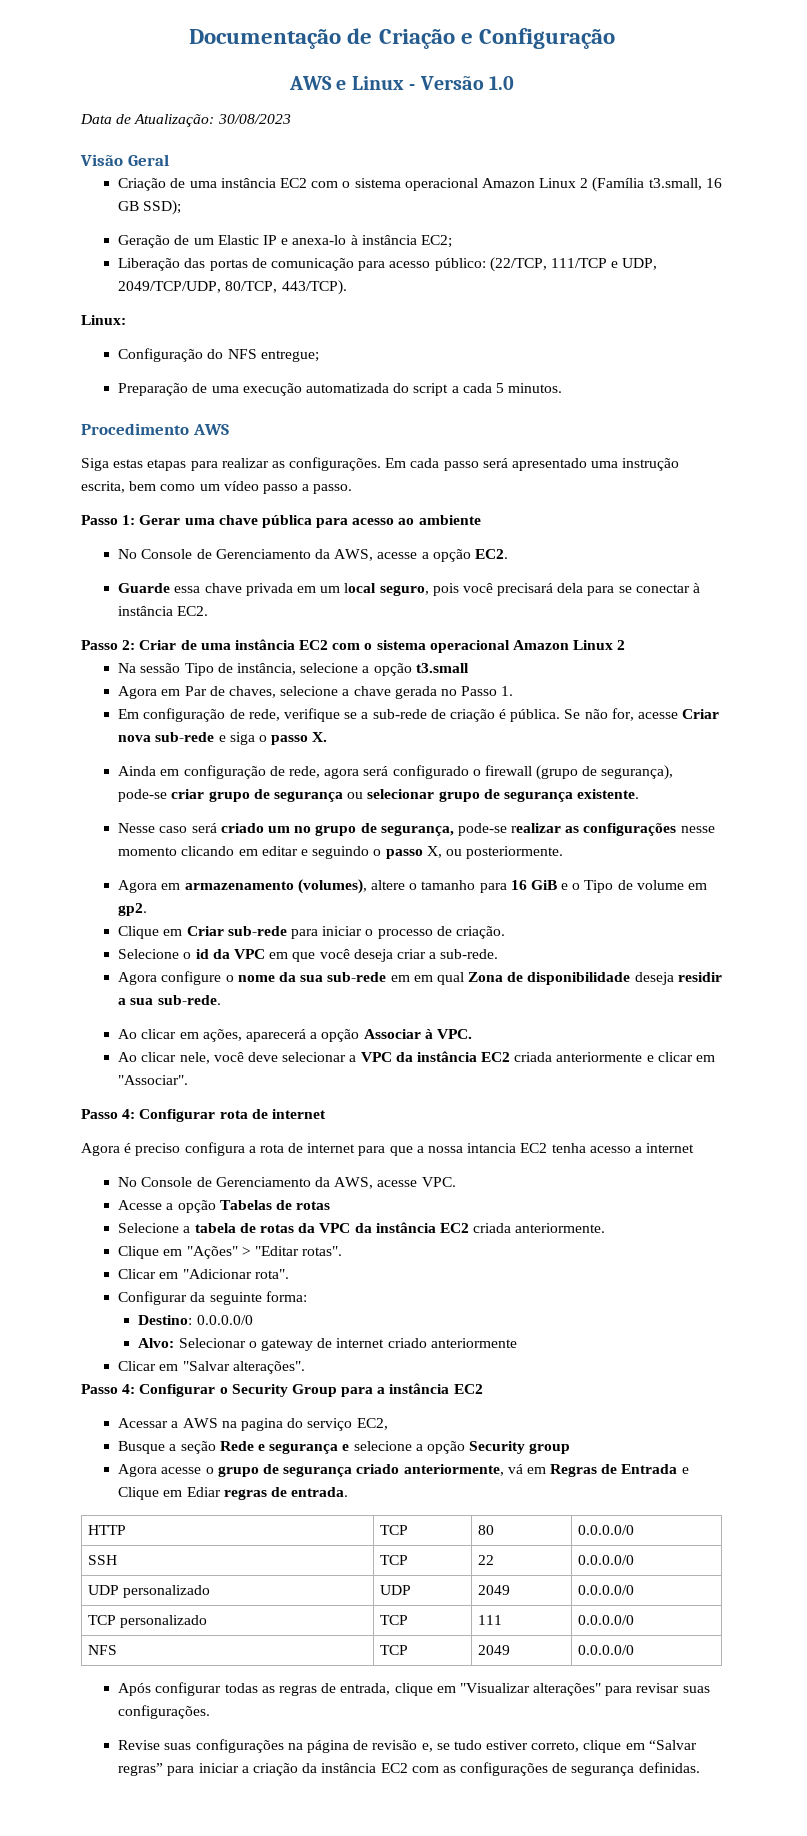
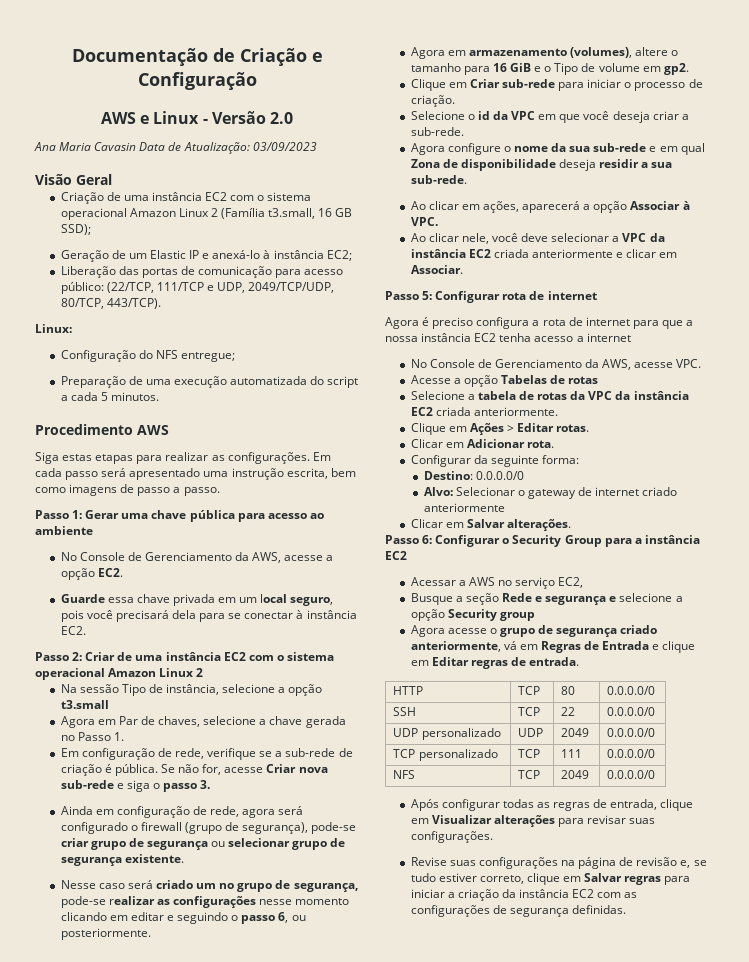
[488,76,514,90] 1.0 // -> [269,112,293,124] [34,142,137,151] 2.0 // Ana Maria Cavasin
[217,114,291,124] 30/08/2023 -> [252,142,317,151] 03/09/2023
[292,235,347,245] anexa-lo -> [212,250,261,259] anexá-lo
[199,481,259,491] um vídeo -> [69,484,135,496] imagens de
[312,732,328,742] X. -> [200,780,211,789] 3.
[426,846,442,858] X, -> [278,912,289,923] 6,
[390,975,410,982] em -> [649,146,657,152] e
[118,1075,189,1085] [81,1109,136,1119] "Associar". // Passo 4: -> [410,265,463,274] [385,291,433,300] Associar. // Passo 5:
[467,1143,517,1153] intancia -> [421,333,472,342] instância
[186,1246,343,1259] [118,1269,289,1279] "Ações" > "Editar rotas". // Clicar em "Adicionar rota". -> [469,423,590,435] [410,439,554,448] Ações > Editar rotas. // Clicar em Adicionar rota.
[182,1361,305,1374] [81,1384,136,1394] "Salvar alterações". // Passo 4: -> [466,519,571,531] [385,535,433,544] Salvar alterações. // Passo 6:
[221,1418,304,1431] na pagina do -> [497,580,512,586] no
[118,1487,221,1500] Clique em Ediar -> [662,641,696,653] [410,657,469,666] clique em Editar
[459,1683,602,1696] "Visualizar alterações" -> [431,815,555,827] Visualizar alterações
[648,1740,697,1750] [118,1763,164,1776] “Salvar regras” -> [584,873,662,885] Salvar regras

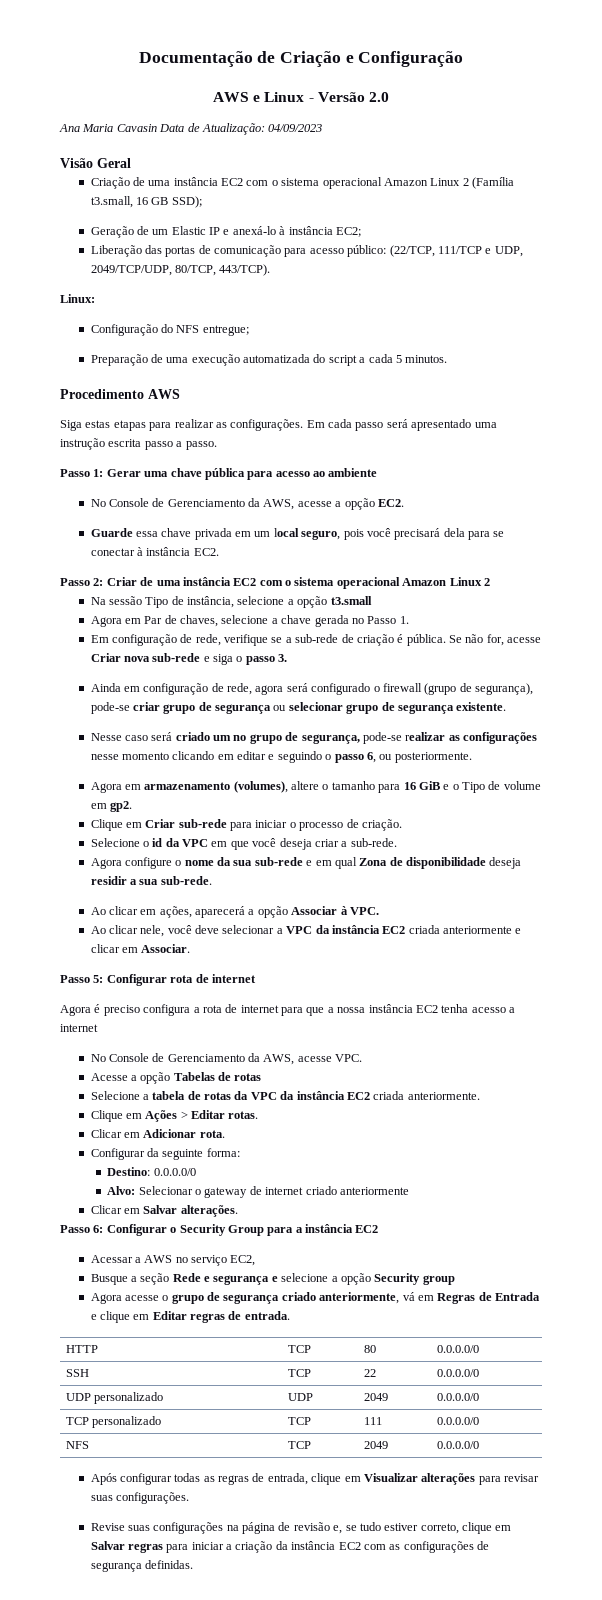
[252,142,317,151] 03/09/2023 -> [268,124,323,132] 04/09/2023
[286,468,356,479] [35,484,135,496] escrita, bem como imagens de -> [108,439,142,447] escrita

